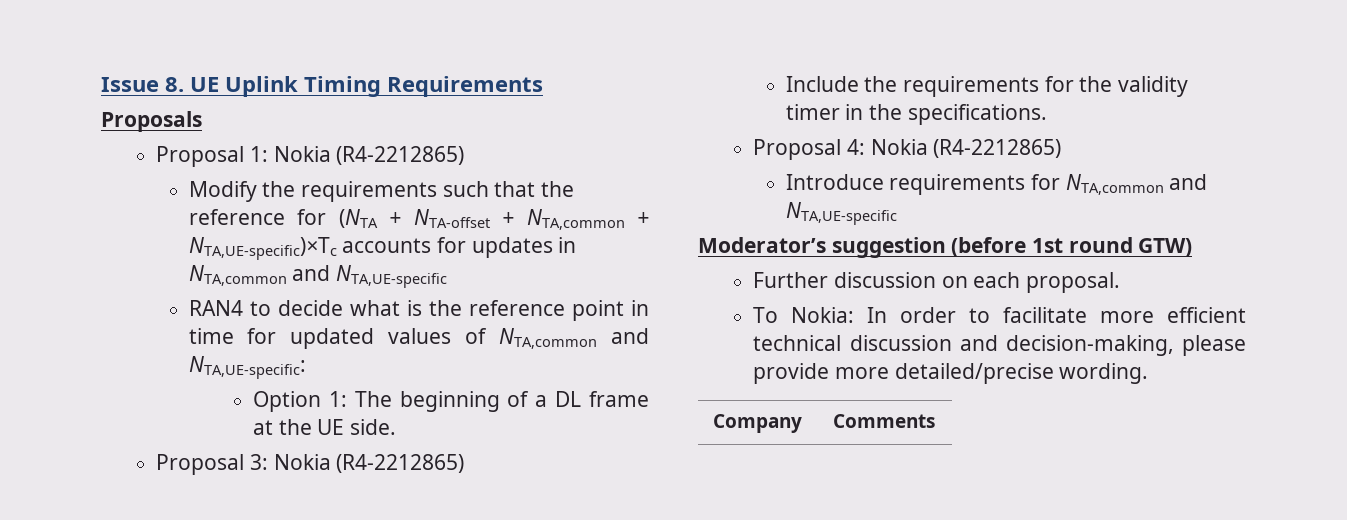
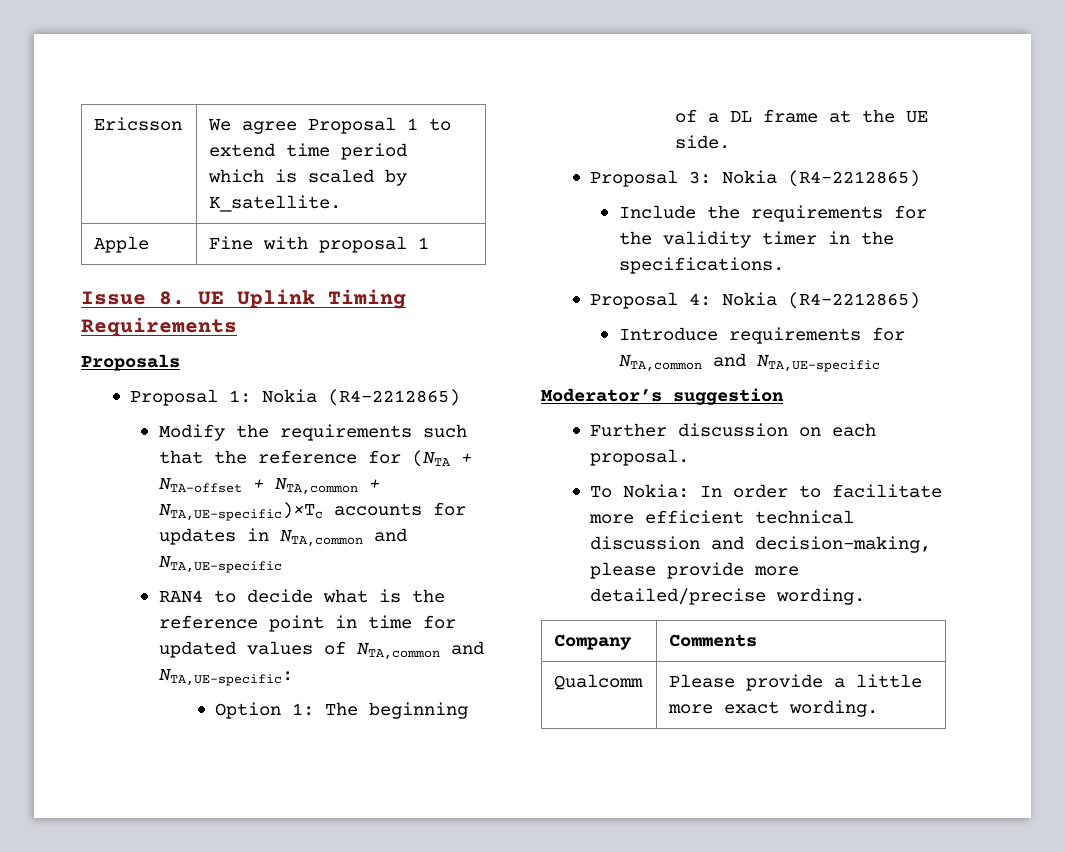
(101, 84) none -> [94,117,183,131] [208,117,452,134] [209,143,408,160] [208,169,408,186] [209,195,342,212] [94,236,150,253] [209,236,430,253] Ericsson | We agree Proposal 1 to extend time period which is scaled by K_satellite. // Apple | Fine with proposal 1 //
[951,237,1193,257] (before 1st round GTW) -> (784, 396) none
(936, 421) none -> [554,674,644,690] [669,674,923,691] [668,700,879,717] // Qualcomm | Please provide a little more exact wording.

